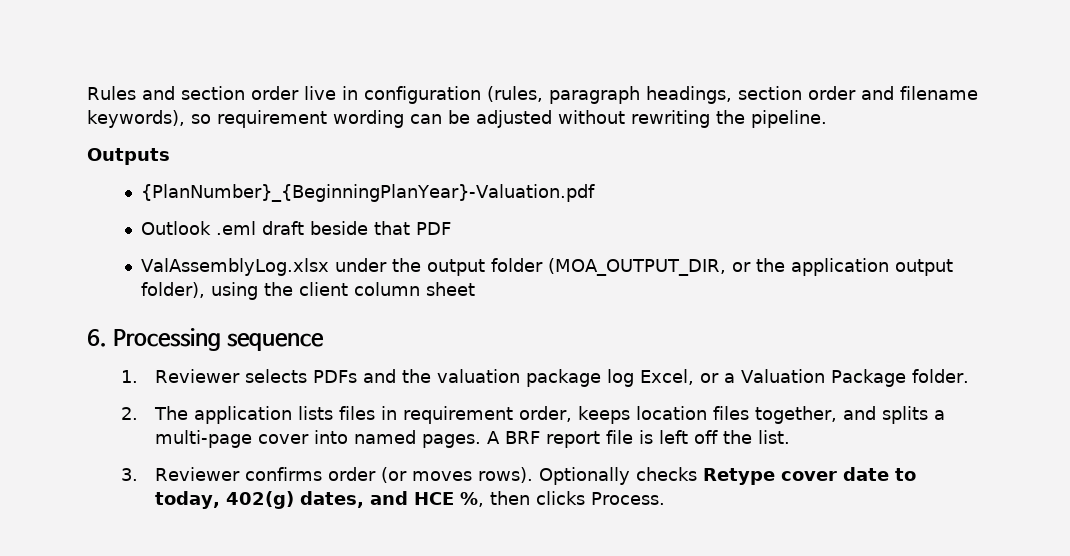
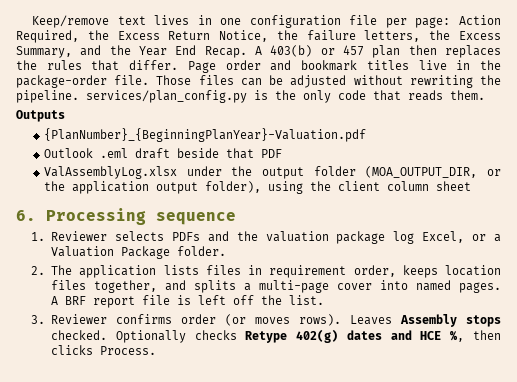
[87,86,978,104] [87,110,404,128] Rules and section order live in configuration (rules, paragraph headings, section order and filename keywords), so requirement wording -> [32,15,502,28] [16,30,501,43] [16,45,501,58] [16,60,502,73] [16,75,234,88] Keep/remove text lives in one configuration file per page: Action Required, the Excess Return Notice, the failure letters, the Excess Summary, and the Year End Recap. A 403(b) or 457 plan then replaces the rules that differ. Page order and bookmark titles live in the package-order file. Those files
(827, 119) none -> [86,90,485,103] services/plan_config.py is the only code that reads them.
[538,467,916,485] [154,491,364,509] Optionally checks Retype cover date to today, 402(g) dates, -> [350,314,501,327] [51,329,382,343] Leaves Assembly stops checked. Optionally checks Retype 402(g) dates

